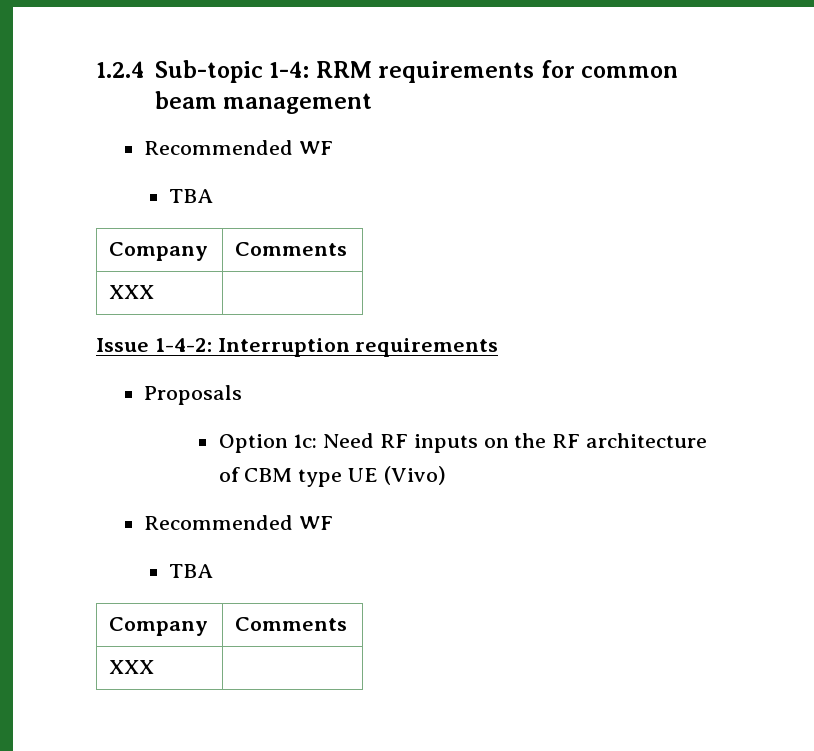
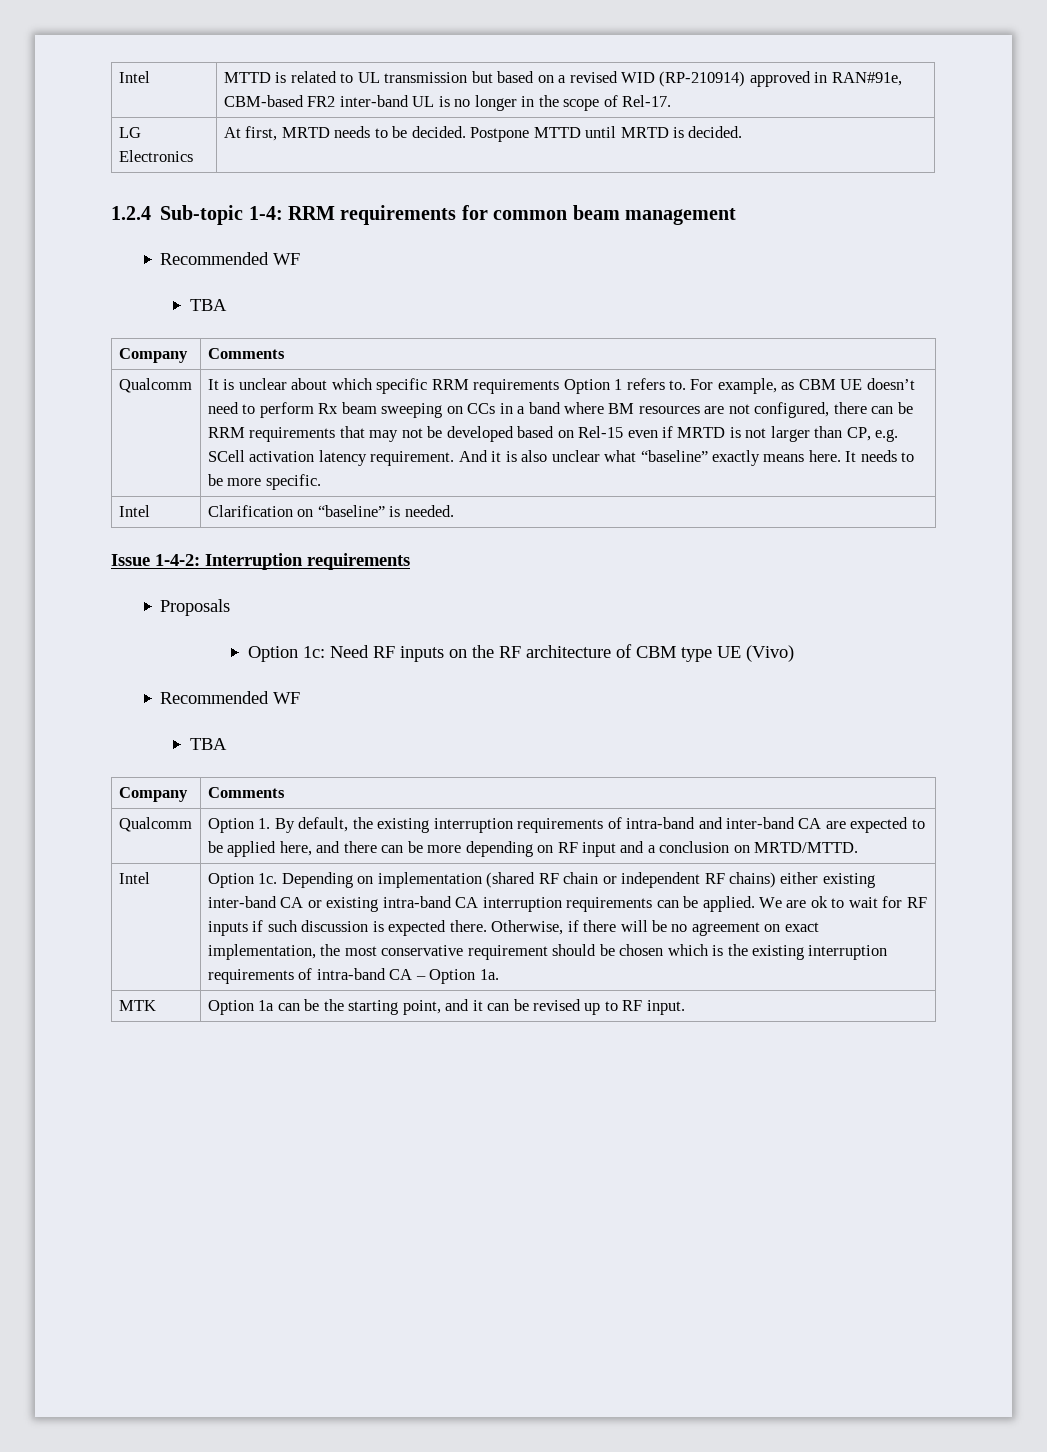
(96, 69) none -> [118,71,150,83] [223,71,902,87] [223,95,672,111] [118,127,141,138] [118,150,193,162] [223,126,743,142] Intel | MTTD is related to UL transmission but based on a revised WID (RP-210914) approved in RAN#91e, CBM-based FR2 inter-band UL is no longer in the scope of Rel-17. // LG Electronics | At first, MRTD needs to be decided. Postpone MTTD until MRTD is decided. //
[109,285,155,299] XXX | -> [118,378,192,393] [207,378,915,394] [207,402,913,418] [207,426,899,442] [207,450,915,466] [207,474,321,490] [118,505,150,517] [207,505,454,517] Qualcomm | It is unclear about which specific RRM requirements Option 1 refers to. For example, as CBM UE doesn’t need to perform Rx beam sweeping on CCs in a band where BM resources are not configured, there can be RRM requirements that may not be developed based on Rel-15 even if MRTD is not larger than CP, e.g. SCell activation latency requirement. And it is also unclear what “baseline” exactly means here. It needs to be more specific. // Intel | Clarification on “baseline” is needed.
[109,660,155,674] XXX | -> [118,817,192,832] [207,817,925,833] [207,841,859,857] [118,872,150,884] [207,872,875,888] [207,896,927,912] [207,920,819,936] [207,944,888,960] [207,968,499,984] [118,1000,156,1011] [207,999,685,1015] Qualcomm | Option 1. By default, the existing interruption requirements of intra-band and inter-band CA are expected to be applied here, and there can be more depending on RF input and a conclusion on MRTD/MTTD. // Intel | Option 1c. Depending on implementation (shared RF chain or independent RF chains) either existing inter-band CA or existing intra-band CA interruption requirements can be applied. We are ok to wait for RF inputs if such discussion is expected there. Otherwise, if there will be no agreement on exact implementation, the most conservative requirement should be chosen which is the existing interruption requirements of intra-band CA – Option 1a. // MTK | Option 1a can be the starting point, and it can be revised up to RF input.

